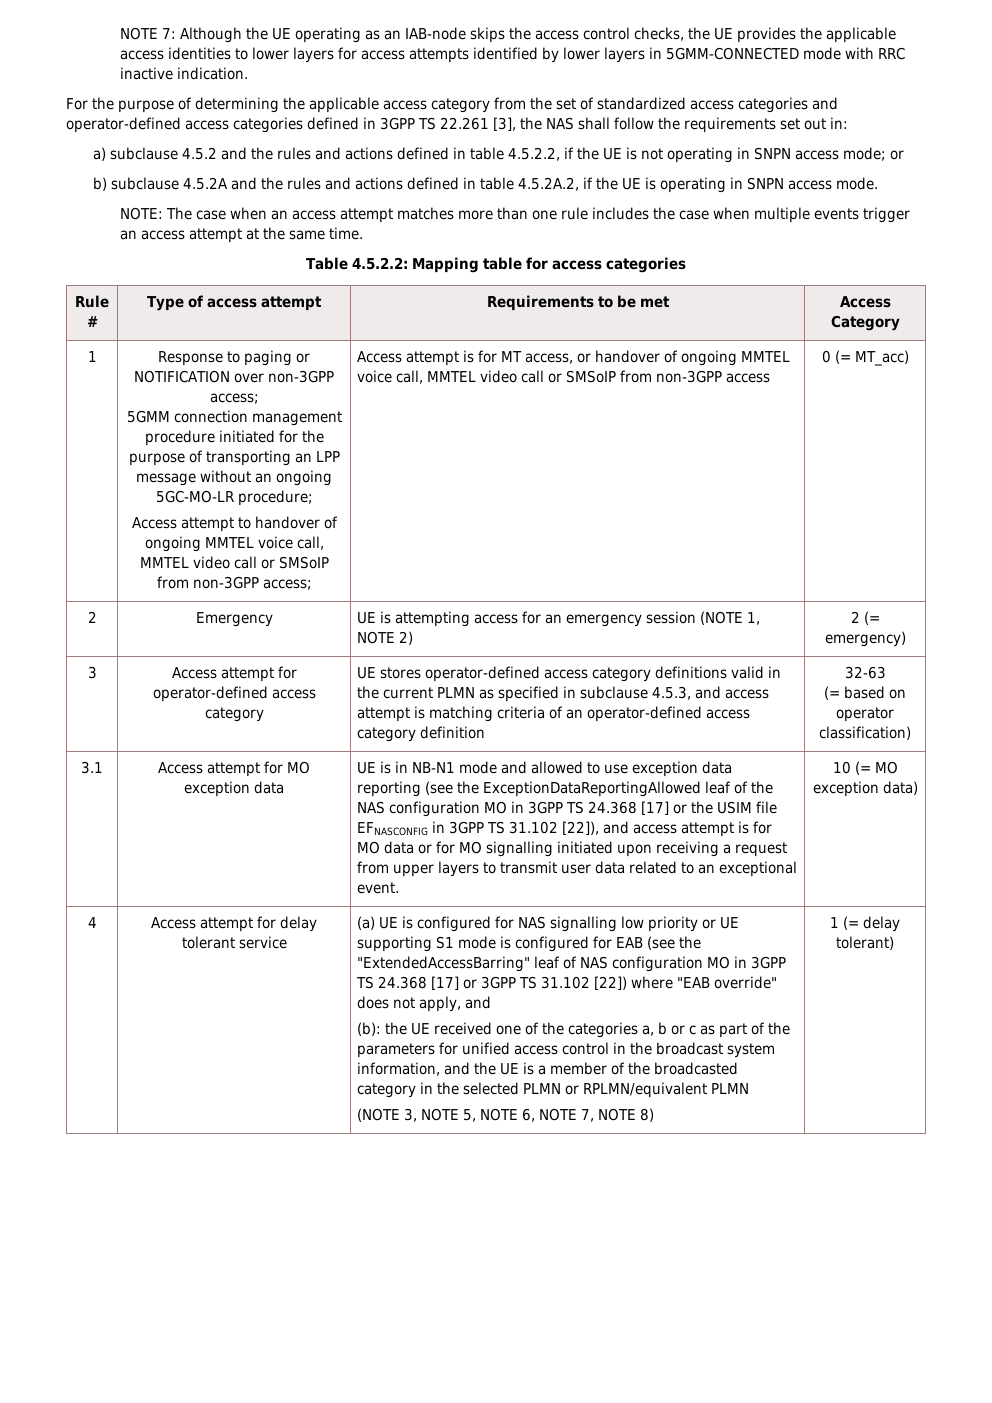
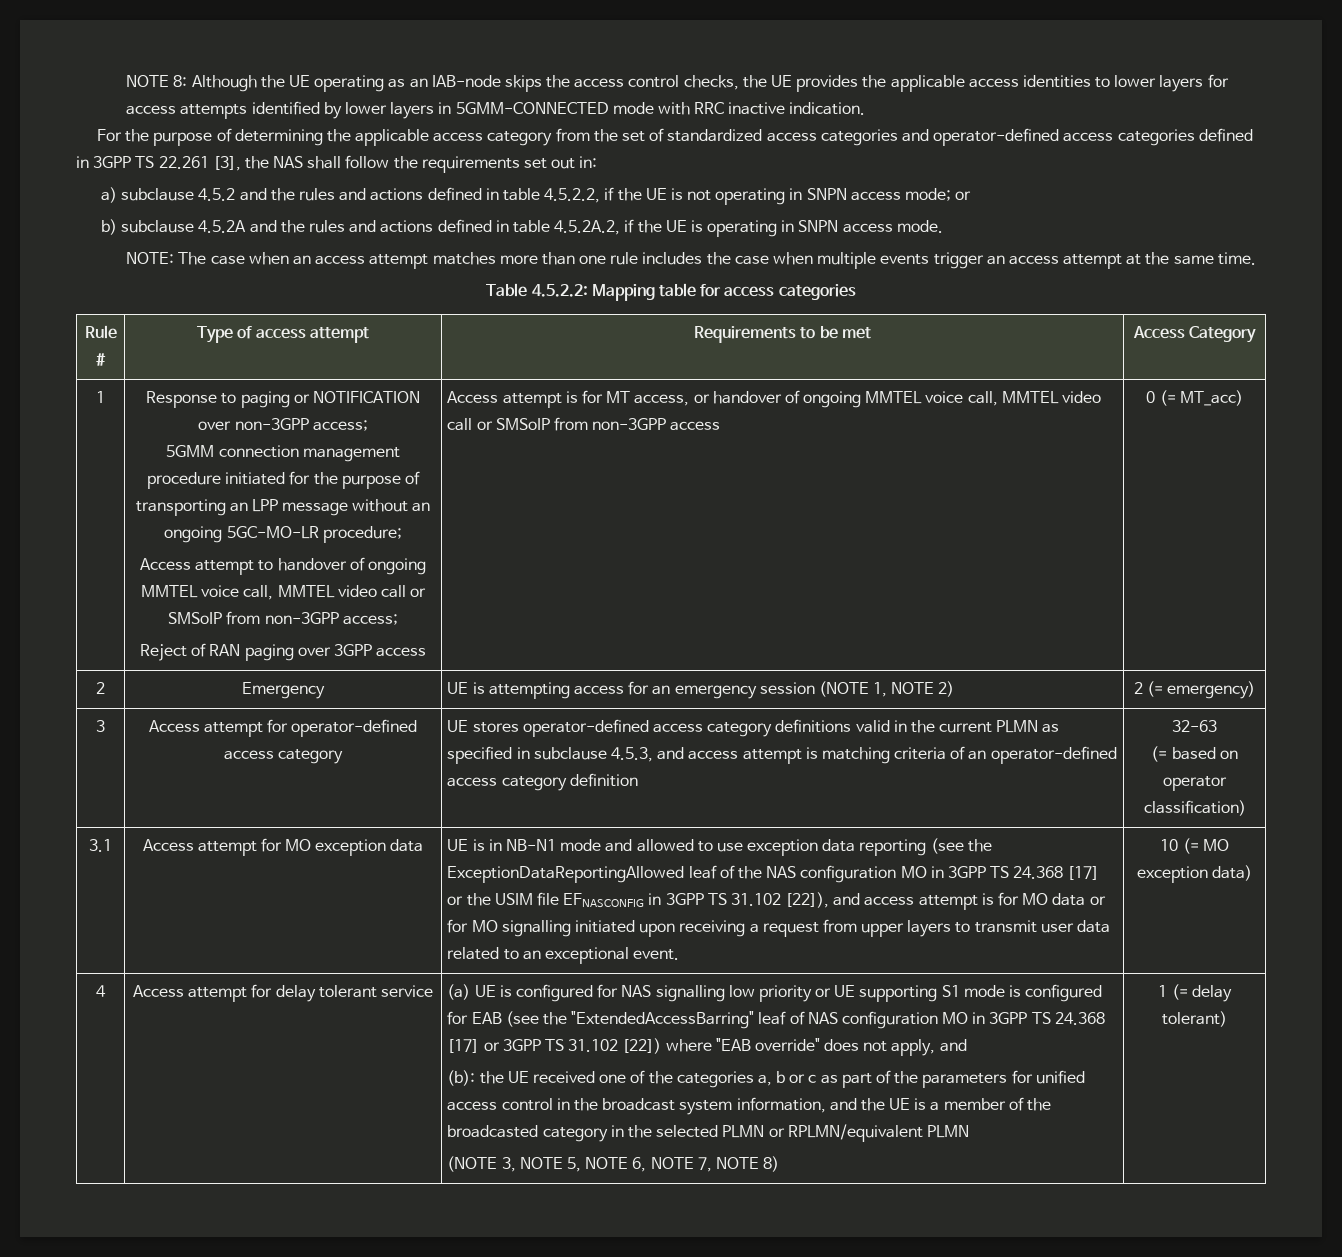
[119,27,176,40] NOTE 7: -> [126,75,188,87] NOTE 8:
(312, 584) none -> [139,643,427,661] // Reject of RAN paging over 3GPP access

